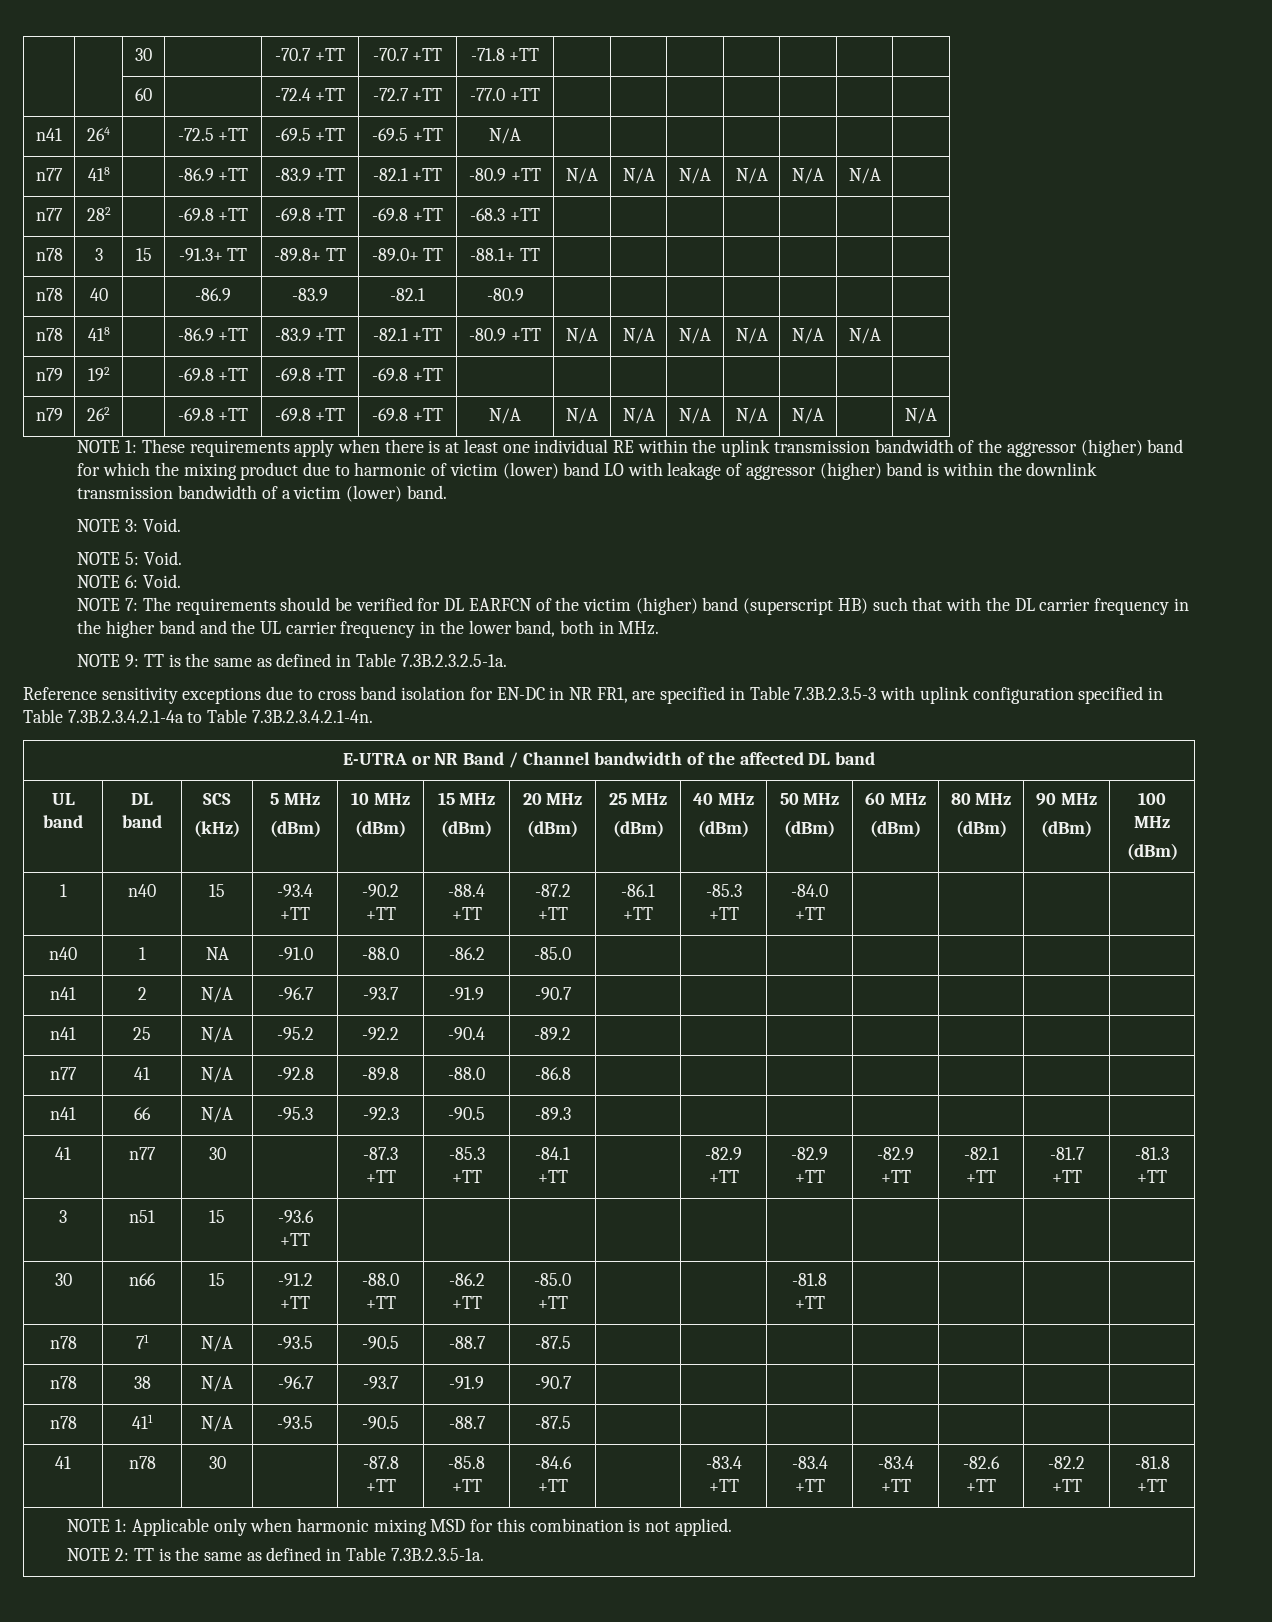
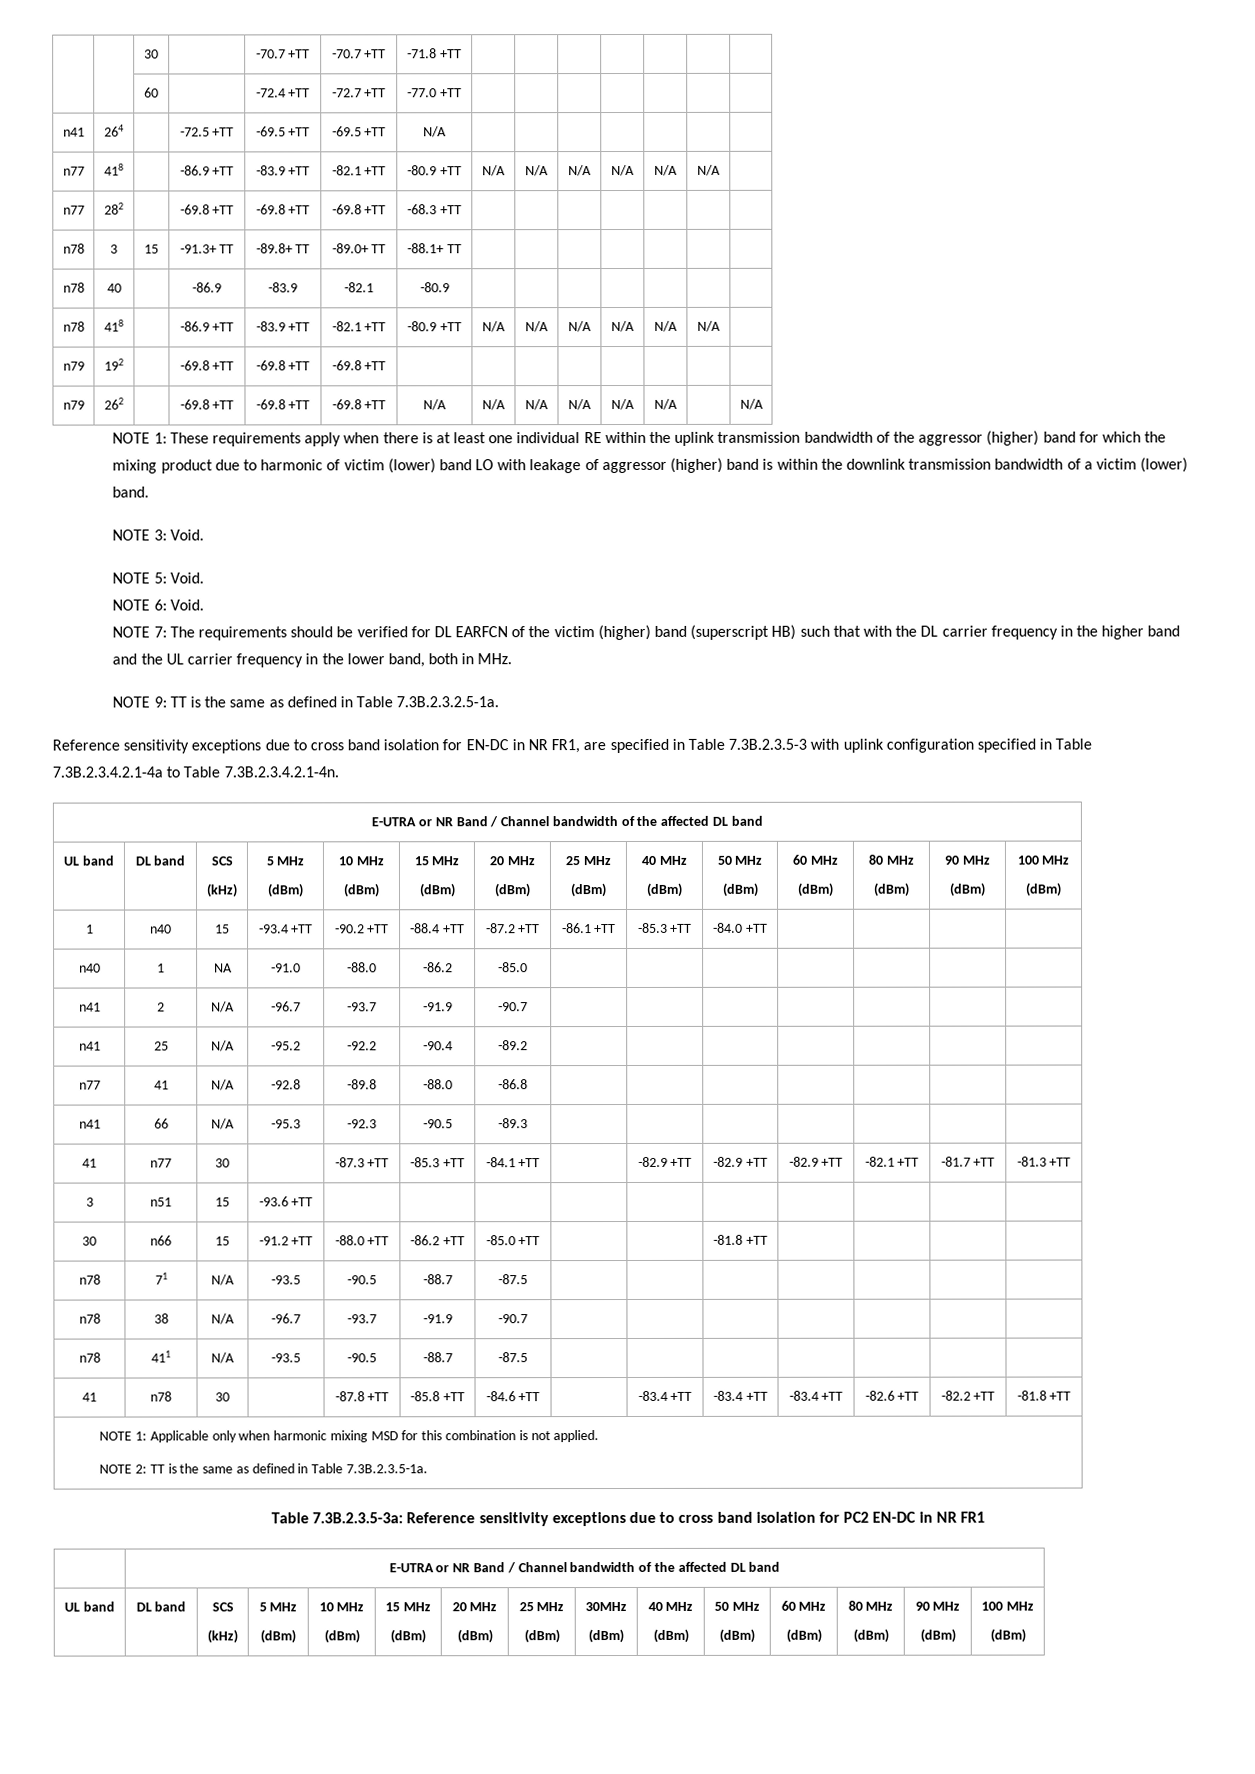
(484, 1554) none -> [271,1511,985,1527] [388,1561,781,1574] [64,1601,115,1612] [135,1601,187,1612] [211,1602,234,1612] [207,1629,238,1644] [258,1602,298,1612] [260,1629,296,1644] [318,1602,365,1612] [323,1629,360,1644] [385,1602,431,1612] [390,1629,426,1644] [451,1602,498,1612] [456,1629,493,1644] [518,1602,565,1612] [523,1629,560,1644] [585,1602,627,1612] [588,1629,624,1644] [647,1601,694,1611] [652,1628,689,1643] [714,1601,760,1611] [719,1628,755,1643] [780,1600,827,1611] [785,1628,822,1643] [847,1600,894,1611] [852,1628,889,1643] [914,1601,961,1611] [919,1628,956,1643] [981,1601,1034,1611] [989,1628,1026,1643] // Table 7.3B.2.3.5-3a: Reference sensitivity exceptions due to cross band isolation for PC2 EN-DC in NR FR1 // | E-UTRA or NR Band / Channel bandwidth of the affected DL band // UL band | DL band | SCS // (kHz) | 5 MHz // (dBm) | 10 MHz // (dBm) | 15 MHz // (dBm) | 20 MHz // (dBm) | 25 MHz // (dBm) | 30MHz // (dBm) | 40 MHz // (dBm) | 50 MHz // (dBm) | 60 MHz // (dBm) | 80 MHz // (dBm) | 90 MHz // (dBm) | 100 MHz // (dBm)

